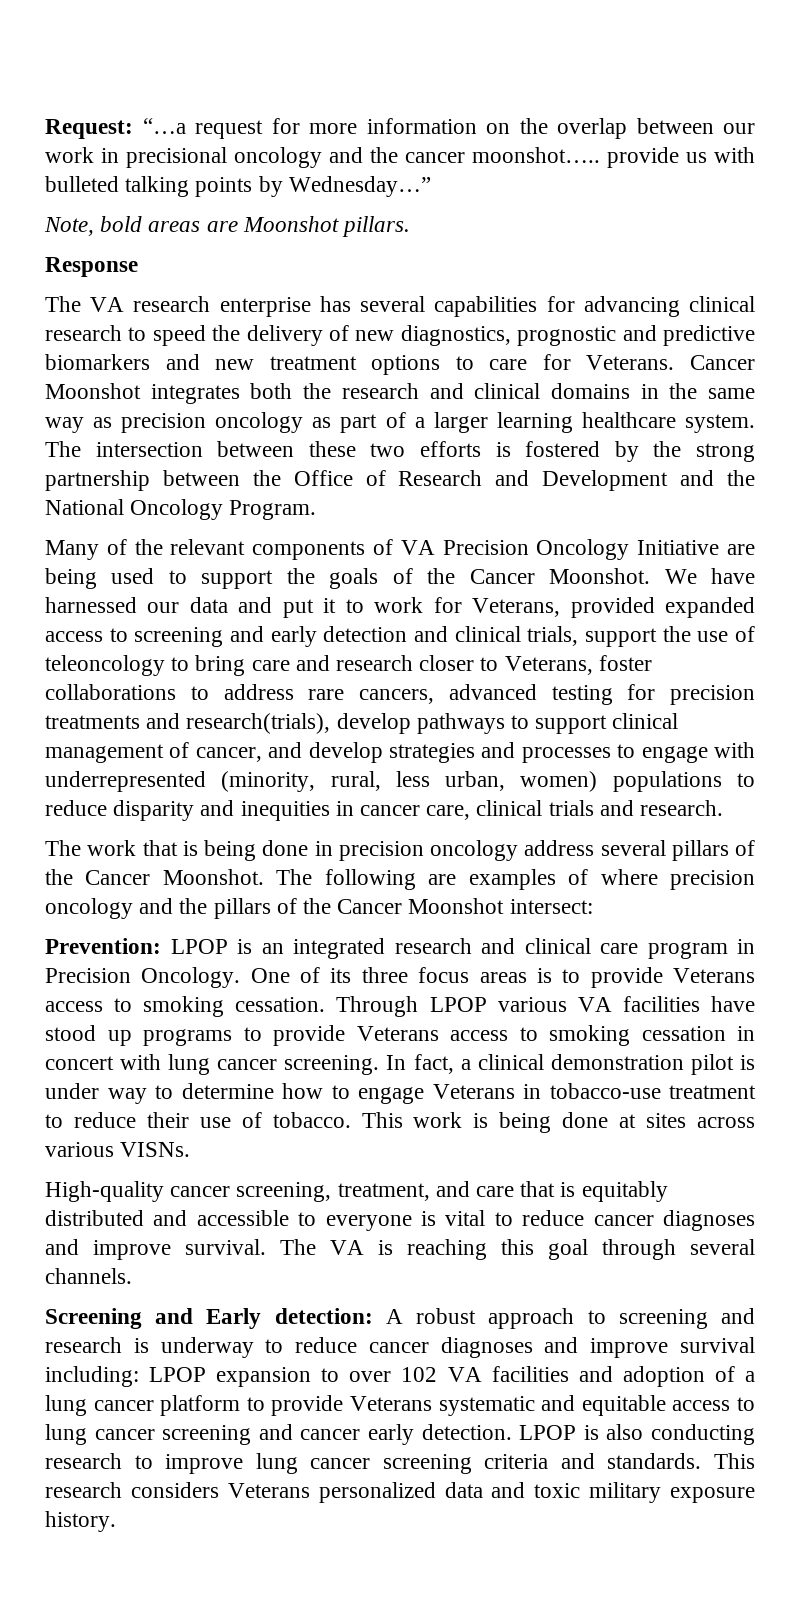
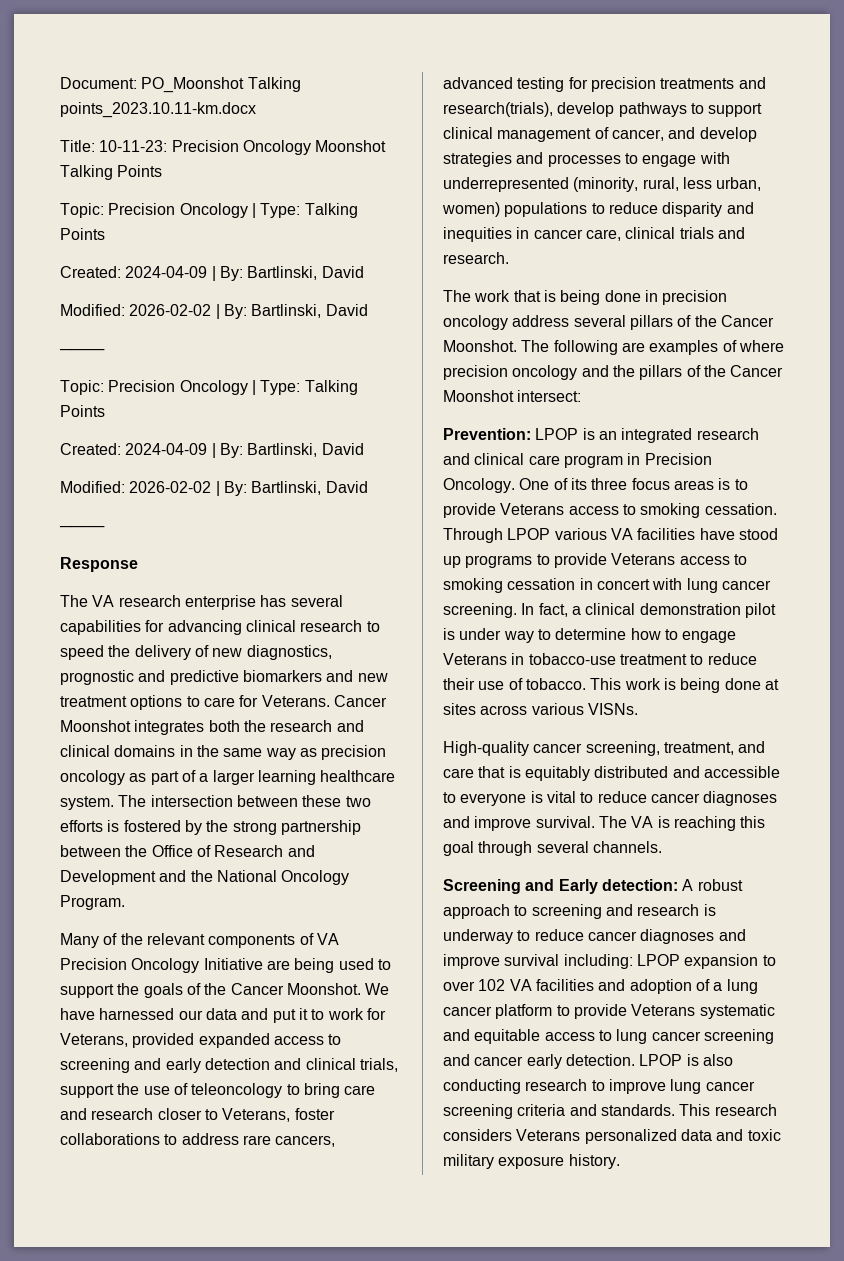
[45,118,755,139] [45,147,755,168] [45,176,431,197] [44,216,411,237] Request: “…a request for more information on the overlap between our work in precisional oncology and the cancer moonshot….. provide us with bulleted talking points by Wednesday…” // Note, bold areas are Moonshot pillars. -> [60,77,301,93] [60,102,256,118] [60,140,387,155] [60,165,163,180] [60,203,358,218] [60,228,105,240] [60,266,364,281] [60,304,368,319] [59,349,105,354] [60,380,358,395] [60,405,105,417] [60,443,364,458] [60,481,368,496] [59,526,105,531] Document: PO_Moonshot Talking points_2023.10.11-km.docx // Title: 10-11-23: Precision Oncology Moonshot Talking Points // Topic: Precision Oncology | Type: Talking Points // Created: 2024-04-09 | By: Bartlinski, David // Modified: 2026-02-02 | By: Bartlinski, David // ──── // Topic: Precision Oncology | Type: Talking Points // Created: 2024-04-09 | By: Bartlinski, David // Modified: 2026-02-02 | By: Bartlinski, David // ────

